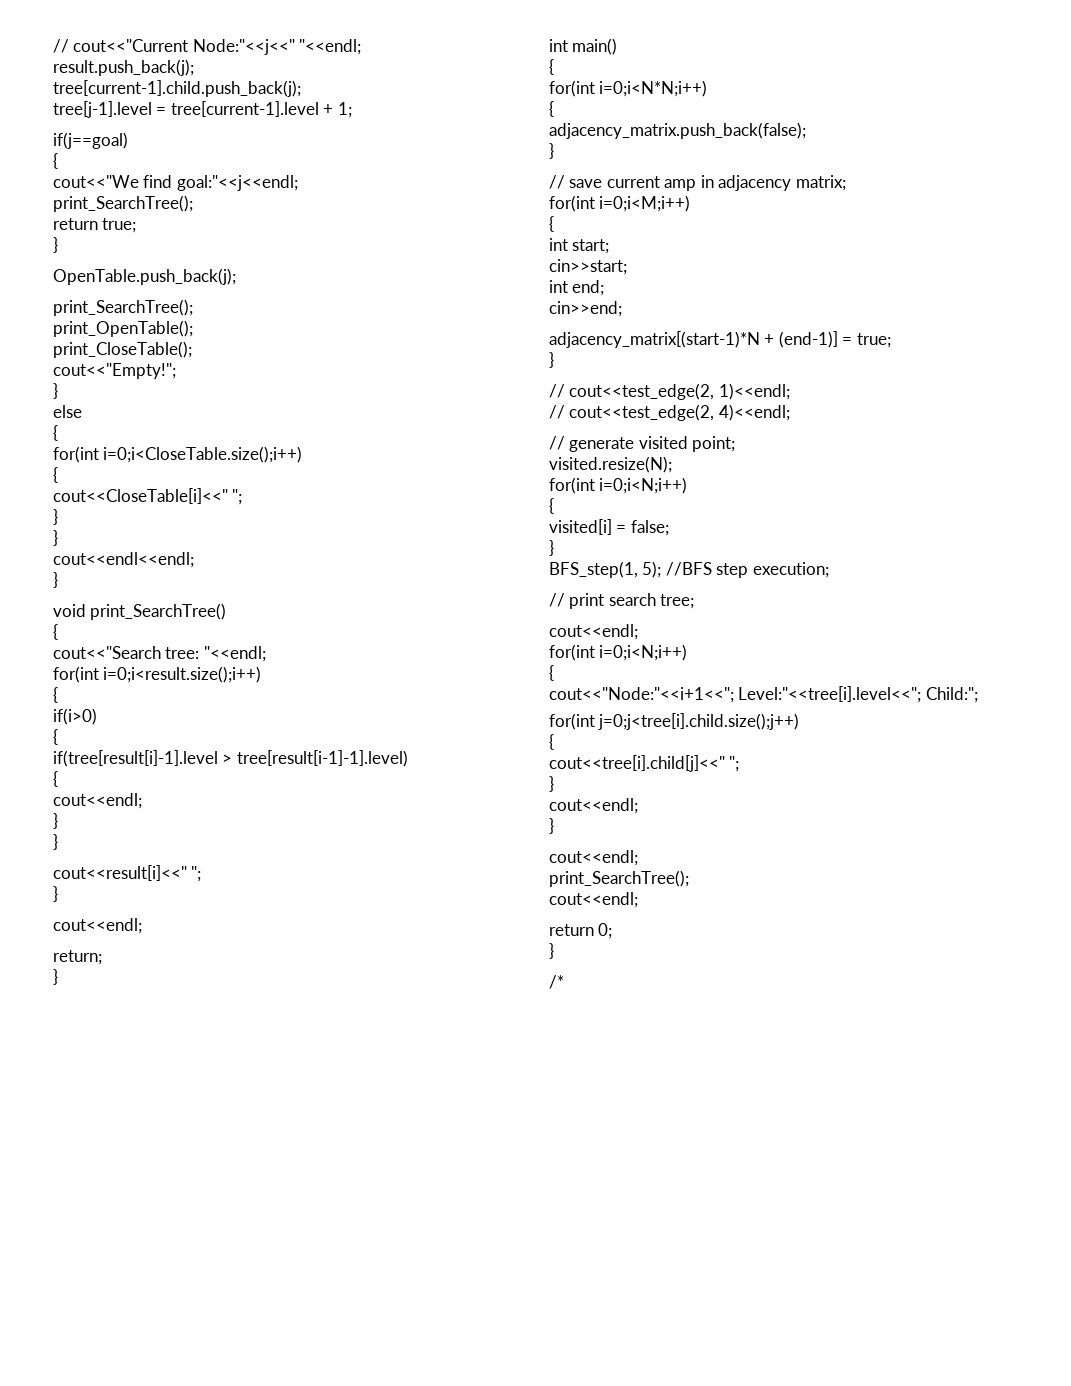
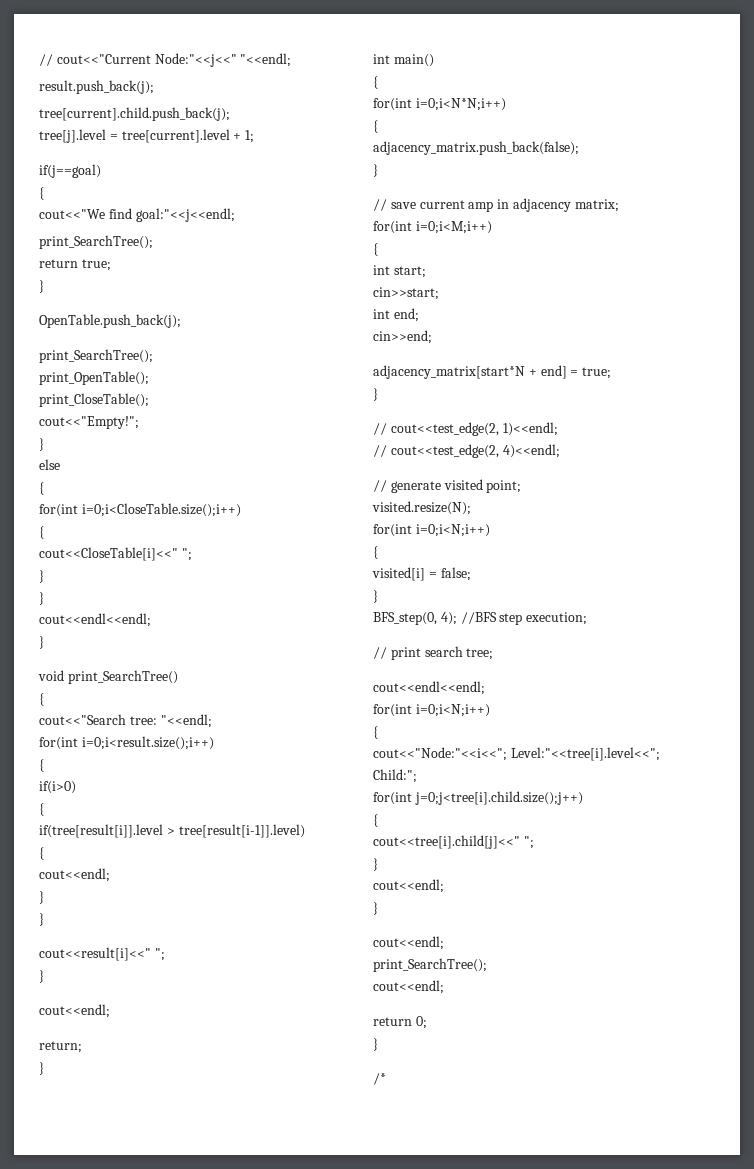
[53,80,301,97] [53,101,319,118] tree[current-1].child.push_back(j); // tree[j-1].level = tree[current-1].level -> [39,107,230,121] [39,129,230,143] tree[current].child.push_back(j); // tree[j].level = tree[current].level
[53,750,408,767] if(tree[result[i]-1].level > tree[result[i-1]-1].level) -> [39,824,305,838] if(tree[result[i]].level > tree[result[i-1]].level)
[549,331,838,348] adjacency_matrix[(start-1)*N + (end-1)] -> [373,365,567,379] adjacency_matrix[start*N + end]
[549,561,662,578] BFS_step(1, 5); -> [373,612,457,625] BFS_step(0, 4);
[549,624,638,640] [549,644,688,661] [549,665,554,681] [549,687,734,703] cout<<endl; // for(int i=0;i<N;i++) // { // cout<<"Node:"<<i+1<<"; -> [373,681,485,695] [373,704,490,717] [373,726,378,739] [373,747,507,761] cout<<endl<<endl; // for(int i=0;i<N;i++) // { // cout<<"Node:"<<i<<";

